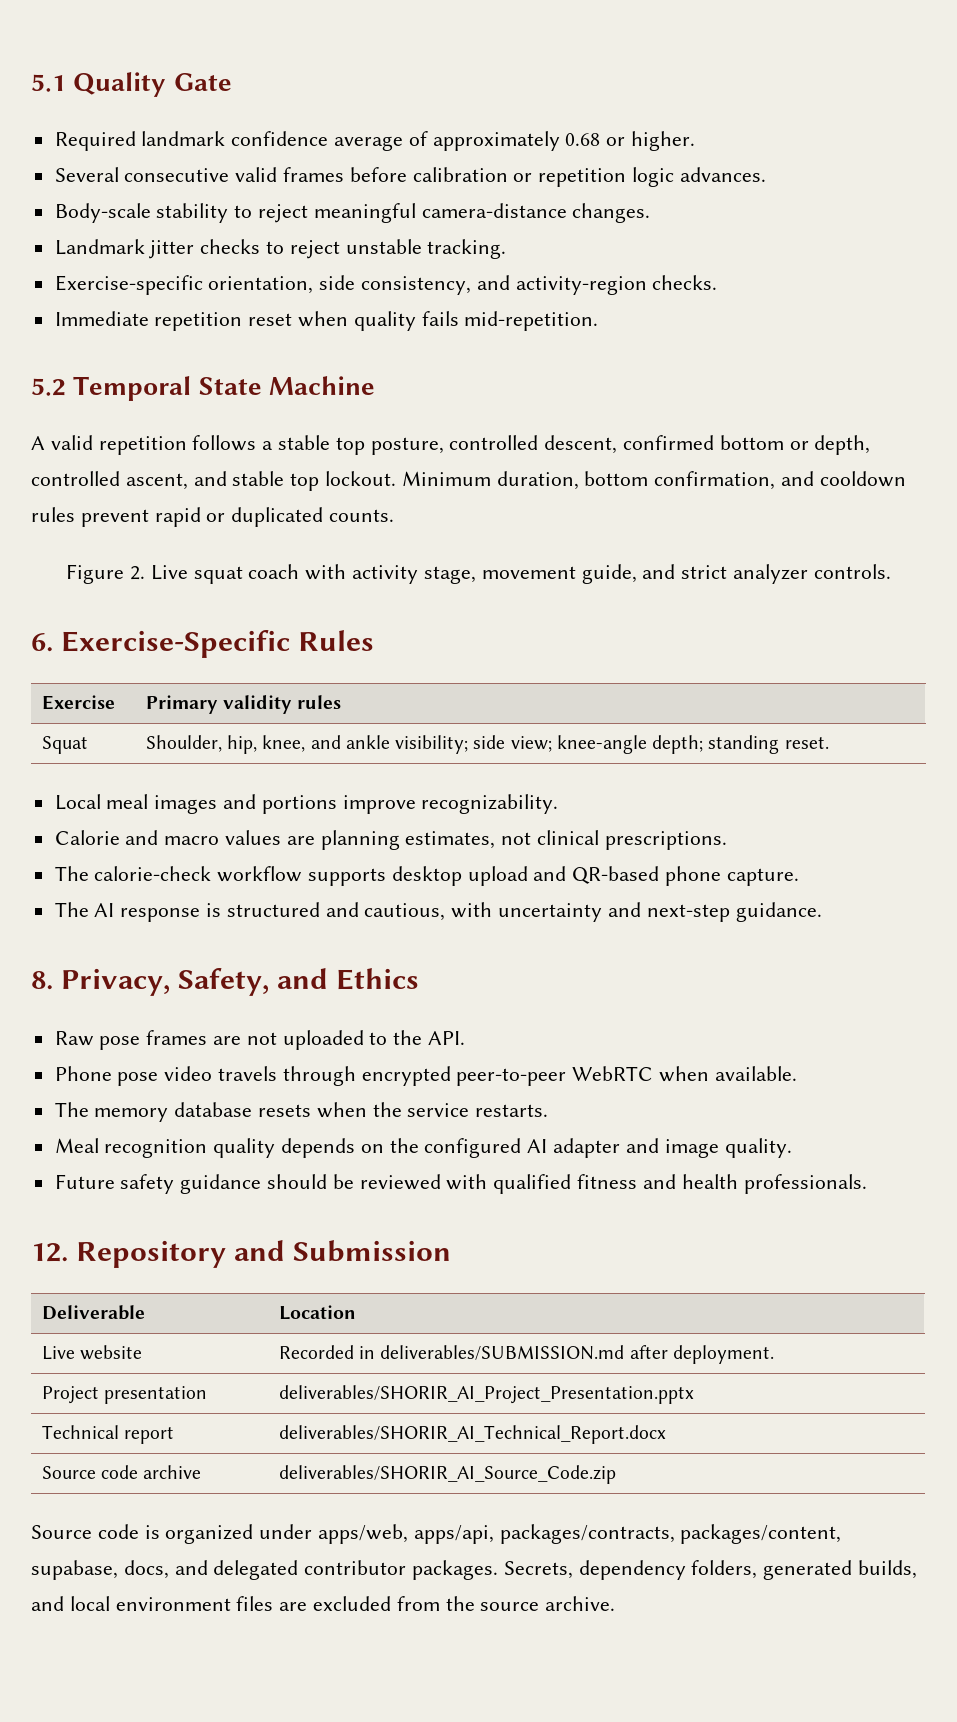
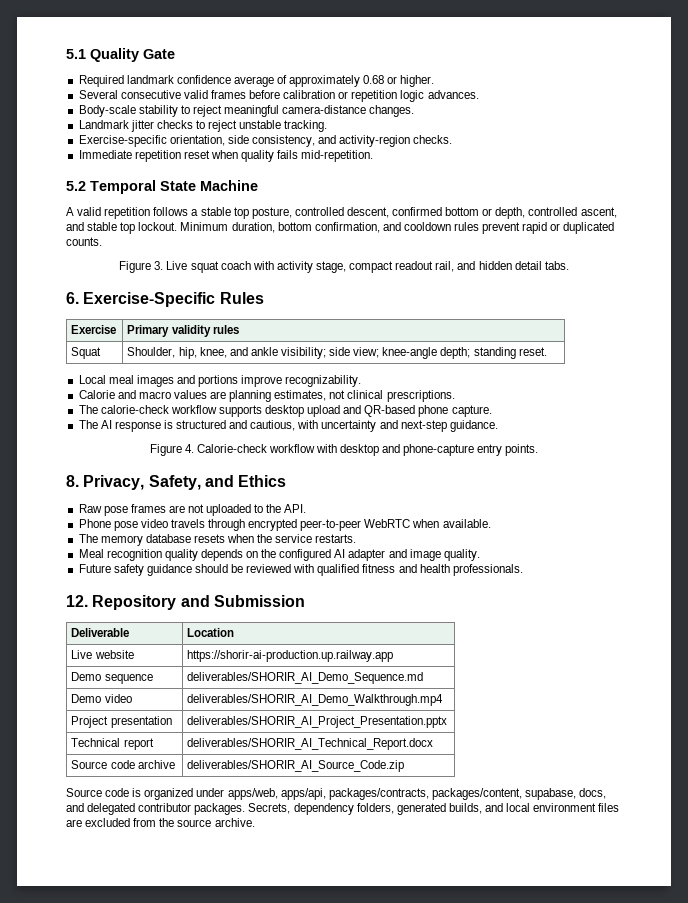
[130,566,146,580] 2. -> [154,261,164,270] 3.
[481,564,891,584] movement guide, and strict analyzer controls. -> [349,261,569,273] compact readout rail, and hidden detail tabs.
(822, 912) none -> [149,444,539,456] // Figure 4. Calorie-check workflow with desktop and phone-capture entry points.
[278,1345,774,1364] Recorded in deliverables/SUBMISSION.md after deployment. -> [187,650,394,662] [71,672,153,684] [187,672,424,684] [71,694,132,703] [187,694,444,706] https://shorir-ai-production.up.railway.app // Demo sequence | deliverables/SHORIR_AI_Demo_Sequence.md // Demo video | deliverables/SHORIR_AI_Demo_Walkthrough.mp4

